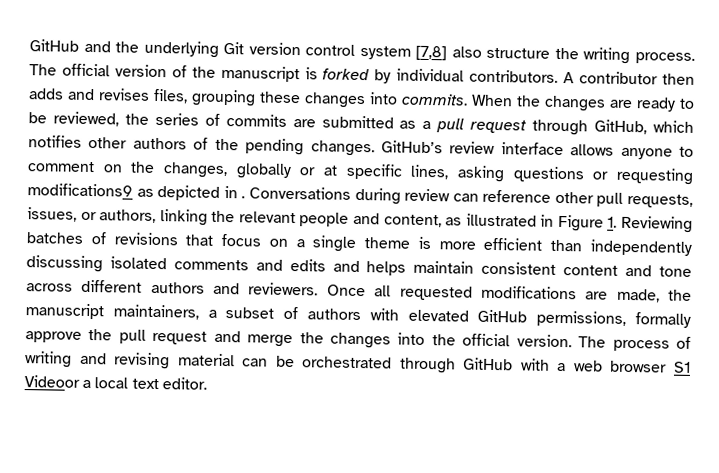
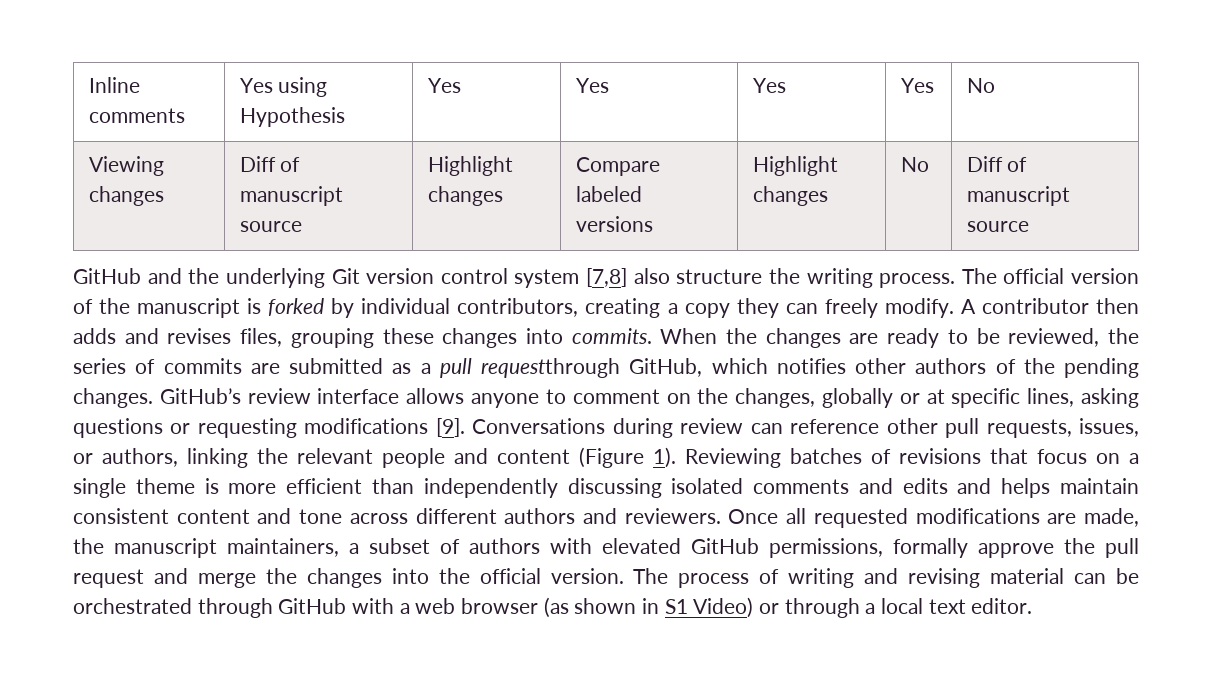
(29, 45) none -> [88,77,140,93] [88,108,185,123] [239,77,328,97] [239,107,345,127] [427,78,461,93] [575,78,609,93] [752,78,786,93] [900,78,934,93] [966,78,995,93] [88,156,164,176] [88,186,164,206] [239,156,301,172] [239,186,343,206] [239,221,302,232] [427,156,513,176] [427,186,503,206] [575,157,660,176] [575,186,642,202] [575,216,653,232] [752,156,838,176] [752,186,828,206] [900,157,929,172] [966,156,1028,172] [966,186,1070,206] [966,221,1029,232] Inline comments | Yes using Hypothesis | Yes | Yes | Yes | Yes | No // Viewing changes | Diff of manuscript source | Highlight changes | Compare labeled versions | Highlight changes | No | Diff of manuscript source //
[469,69,559,83] contributors. -> [457,298,954,318] contributors, creating a copy they can freely modify.
[470,119,589,136] request through -> [481,358,620,378] requestthrough
[27,183,246,201] modifications9 as depicted in . -> [304,418,465,437] modifications [9].
[383,213,618,232] content, as illustrated in Figure 1. -> [497,447,676,468] content (Figure 1).
[674,361,692,373] [24,375,80,388] S1 Videoor -> [543,597,860,618] (as shown in S1 Video) or through

